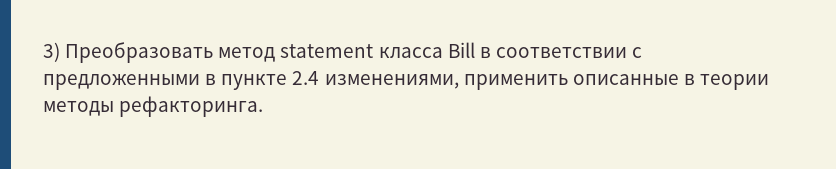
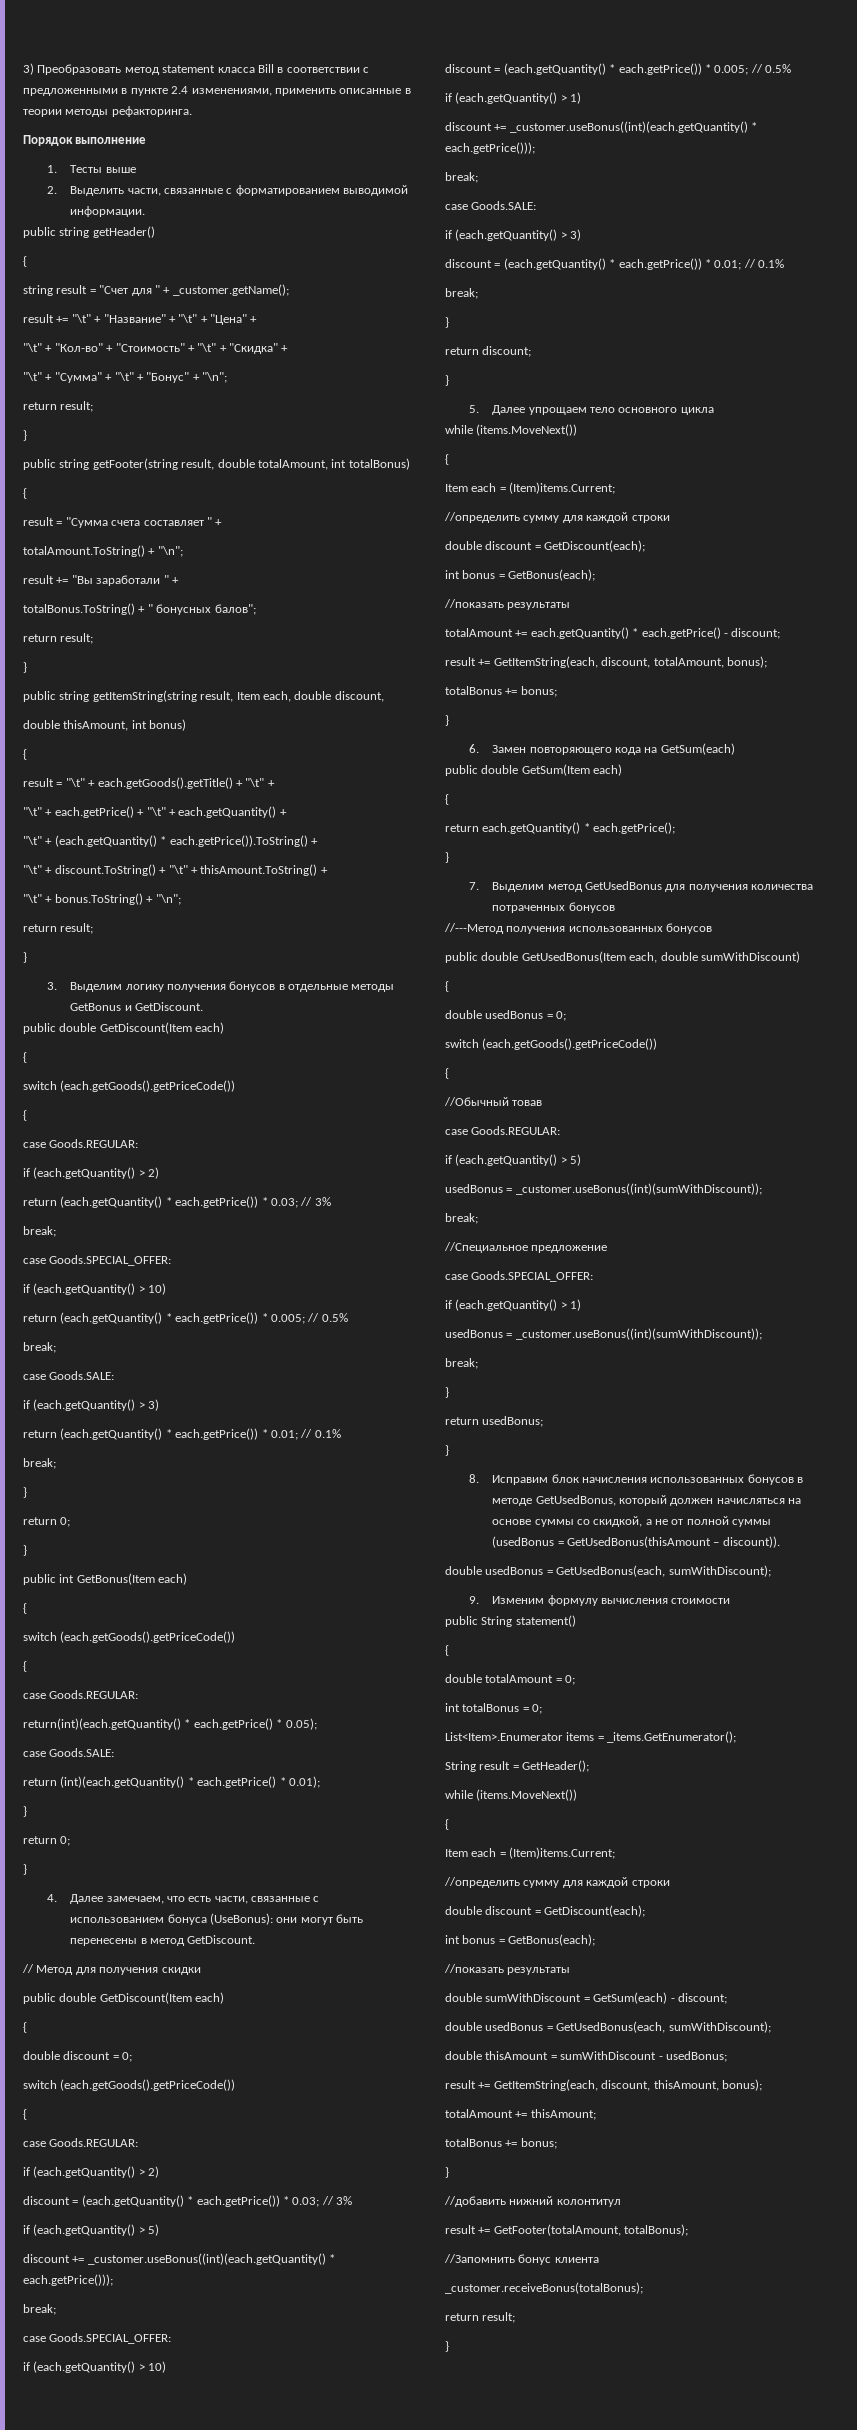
(264, 106) none -> [23,135,147,146] [46,165,136,173] [46,185,408,196] [70,206,146,217] [23,226,155,238] [23,256,27,267] [23,284,289,296] [23,314,258,325] [23,343,289,354] [23,372,227,383] [23,401,94,412] [23,430,27,441] [23,458,410,470] [23,488,27,499] [23,517,223,528] [23,545,183,557] [23,575,179,586] [23,603,256,615] [23,633,94,644] [23,662,27,673] [23,690,384,702] [23,719,187,731] [23,749,27,760] [23,777,275,789] [23,806,287,818] [23,835,318,847] [23,864,328,876] [23,893,181,905] [23,923,94,934] [23,952,27,963] [46,981,395,992] [70,1002,203,1011] [23,1022,225,1034] [23,1052,27,1063] [23,1080,236,1092] [23,1110,27,1121] [23,1139,139,1148] [23,1167,160,1179] [23,1196,331,1208] [23,1226,56,1237] [23,1255,172,1266] [23,1283,167,1295] [23,1312,348,1324] [23,1342,56,1353] [23,1371,115,1380] [23,1399,160,1411] [23,1428,341,1440] [23,1458,56,1469] [23,1487,27,1498] [23,1517,71,1527] [23,1545,27,1556] [23,1573,188,1585] [23,1603,27,1614] [23,1631,236,1643] [23,1661,27,1672] [23,1690,139,1699] [23,1718,317,1730] [23,1748,115,1757] [23,1776,320,1788] [23,1806,27,1817] [23,1836,71,1846] [23,1864,27,1875] [46,1894,320,1904] [70,1913,363,1925] [70,1935,256,1946] [22,1964,201,1975] [23,1992,225,2004] [23,2022,27,2033] [23,2051,133,2062] [23,2079,236,2091] [23,2109,27,2120] [23,2138,139,2147] [23,2166,160,2178] [23,2195,352,2207] [23,2224,160,2236] [23,2253,336,2265] [23,2274,113,2286] [23,2304,56,2315] [23,2333,172,2344] [23,2361,167,2373] [445,63,791,75] [445,92,582,104] [445,121,758,133] [445,142,535,154] [445,172,478,183] [445,201,537,210] [445,229,582,241] [445,258,784,270] [445,288,478,299] [445,317,449,328] [445,346,532,357] [445,375,449,386] [468,405,714,415] [445,424,578,436] [445,454,449,465] [445,482,616,494] [444,512,670,523] [445,540,646,552] [445,569,596,581] [444,599,571,610] [445,627,781,639] [445,656,767,668] [445,686,557,697] [445,715,449,726] [468,743,735,755] [445,764,623,776] [445,794,449,805] [445,822,676,834] [445,852,449,863] [468,881,813,892] [492,902,615,913] [444,923,713,934] [445,951,800,963] [445,981,449,992] [445,1010,567,1021] [445,1038,658,1050] [445,1068,449,1079] [444,1097,543,1106] [445,1126,561,1135] [445,1154,582,1166] [445,1183,762,1195] [445,1213,478,1224] [444,1242,608,1253] [445,1271,594,1282] [445,1299,582,1311] [445,1328,762,1340] [445,1358,478,1369] [445,1387,449,1398] [445,1416,544,1427] [445,1445,449,1456] [468,1474,803,1485] [492,1495,801,1506] [492,1516,772,1527] [492,1536,780,1548] [445,1565,771,1577] [468,1595,731,1606] [445,1615,576,1627] [445,1645,449,1656] [445,1674,576,1685] [445,1703,543,1714] [445,1731,737,1743] [445,1760,590,1772] [445,1789,578,1801] [445,1819,449,1830] [445,1847,616,1859] [444,1877,670,1888] [445,1905,646,1917] [445,1934,596,1946] [444,1964,571,1975] [445,1992,727,2004] [445,2021,771,2033] [445,2051,727,2062] [445,2079,762,2091] [445,2109,596,2120] [445,2138,557,2149] [445,2167,449,2178] [444,2196,621,2207] [445,2224,689,2236] [444,2254,599,2265] [445,2282,643,2294] [445,2312,516,2323] [445,2341,449,2352] // Порядок выполнение // 1. Тесты выше // 2. Выделить части, связанные с форматированием выводимой информации. // public string getHeader() // { // string result = "Счет для " + _customer.getName(); // result += "\t" + "Название" + "\t" + "Цена" + // "\t" + "Кол-во" + "Стоимость" + "\t" + "Скидка" + // "\t" + "Сумма" + "\t" + "Бонус" + "\n"; // return result; // } // public string getFooter(string result, double totalAmount, int totalBonus) // { // result = "Сумма счета составляет " + // totalAmount.ToString() + "\n"; // result += "Вы заработали " + // totalBonus.ToString() + " бонусных балов"; // return result; // } // public string getItemString(string result, Item each, double discount, // double thisAmount, int bonus) // { // result = "\t" + each.getGoods().getTitle() + "\t" + // "\t" + each.getPrice() + "\t" + each.getQuantity() + // "\t" + (each.getQuantity() * each.getPrice()).ToString() + // "\t" + discount.ToString() + "\t" + thisAmount.ToString() + // "\t" + bonus.ToString() + "\n"; // return result; // } // 3. Выделим логику получения бонусов в отдельные методы GetBonus и GetDiscount. // public double GetDiscount(Item each) // { // switch (each.getGoods().getPriceCode()) // { // case Goods.REGULAR: // if (each.getQuantity() > 2) // return (each.getQuantity() * each.getPrice()) * 0.03; // 3% // break; // case Goods.SPECIAL_OFFER: // if (each.getQuantity() > 10) // return (each.getQuantity() * each.getPrice()) * 0.005; // 0.5% // break; // case Goods.SALE: // if (each.getQuantity() > 3) // return (each.getQuantity() * each.getPrice()) * 0.01; // 0.1% // break; // } // return 0; // } // public int GetBonus(Item each) // { // switch (each.getGoods().getPriceCode()) // { // case Goods.REGULAR: // return(int)(each.getQuantity() * each.getPrice() * 0.05); // case Goods.SALE: // return (int)(each.getQuantity() * each.getPrice() * 0.01); // } // return 0; // } // 4. Далее замечаем, что есть части, связанные с использованием бонуса (UseBonus): они могут быть перенесены в метод GetDiscount. // // Метод для получения скидки // public double GetDiscount(Item each) // { // double discount = 0; // switch (each.getGoods().getPriceCode()) // { // case Goods.REGULAR: // if (each.getQuantity() > 2) // discount = (each.getQuantity() * each.getPrice()) * 0.03; // 3% // if (each.getQuantity() > 5) // discount += _customer.useBonus((int)(each.getQuantity() * each.getPrice())); // break; // case Goods.SPECIAL_OFFER: // if (each.getQuantity() > 10) // discount = (each.getQuantity() * each.getPrice()) * 0.005; // 0.5% // if (each.getQuantity() > 1) // discount += _customer.useBonus((int)(each.getQuantity() * each.getPrice())); // break; // case Goods.SALE: // if (each.getQuantity() > 3) // discount = (each.getQuantity() * each.getPrice()) * 0.01; // 0.1% // break; // } // return discount; // } // 5. Далее упрощаем тело основного цикла // while (items.MoveNext()) // { // Item each = (Item)items.Current; // //определить сумму для каждой строки // double discount = GetDiscount(each); // int bonus = GetBonus(each); // //показать результаты // totalAmount += each.getQuantity() * each.getPrice() - discount; // result += GetItemString(each, discount, totalAmount, bonus); // totalBonus += bonus; // } // 6. Замен повторяющего кода на GetSum(each) // public double GetSum(Item each) // { // return each.getQuantity() * each.getPrice(); // } // 7. Выделим метод GetUsedBonus для получения количества потраченных бонусов // //---Метод получения использованных бонусов // public double GetUsedBonus(Item each, double sumWithDiscount) // { // double usedBonus = 0; // switch (each.getGoods().getPriceCode()) // { // //Обычный товав // case Goods.REGULAR: // if (each.getQuantity() > 5) // usedBonus = _customer.useBonus((int)(sumWithDiscount)); // break; // //Специальное предложение // case Goods.SPECIAL_OFFER: // if (each.getQuantity() > 1) // usedBonus = _customer.useBonus((int)(sumWithDiscount)); // break; // } // return usedBonus; // } // 8. Исправим блок начисления использованных бонусов в методе GetUsedBonus, который должен начисляться на основе суммы со скидкой, а не от полной суммы (usedBonus = GetUsedBonus(thisAmount – discount)). // double usedBonus = GetUsedBonus(each, sumWithDiscount); // 9. Изменим формулу вычисления стоимости // public String statement() // { // double totalAmount = 0; // int totalBonus = 0; // List<Item>.Enumerator items = _items.GetEnumerator(); // String result = GetHeader(); // while (items.MoveNext()) // { // Item each = (Item)items.Current; // //определить сумму для каждой строки // double discount = GetDiscount(each); // int bonus = GetBonus(each); // //показать результаты // double sumWithDiscount = GetSum(each) - discount; // double usedBonus = GetUsedBonus(each, sumWithDiscount); // double thisAmount = sumWithDiscount - usedBonus; // result += GetItemString(each, discount, thisAmount, bonus); // totalAmount += thisAmount; // totalBonus += bonus; // } // //добавить нижний колонтитул // result += GetFooter(totalAmount, totalBonus); // //Запомнить бонус клиента // _customer.receiveBonus(totalBonus); // return result; // }

